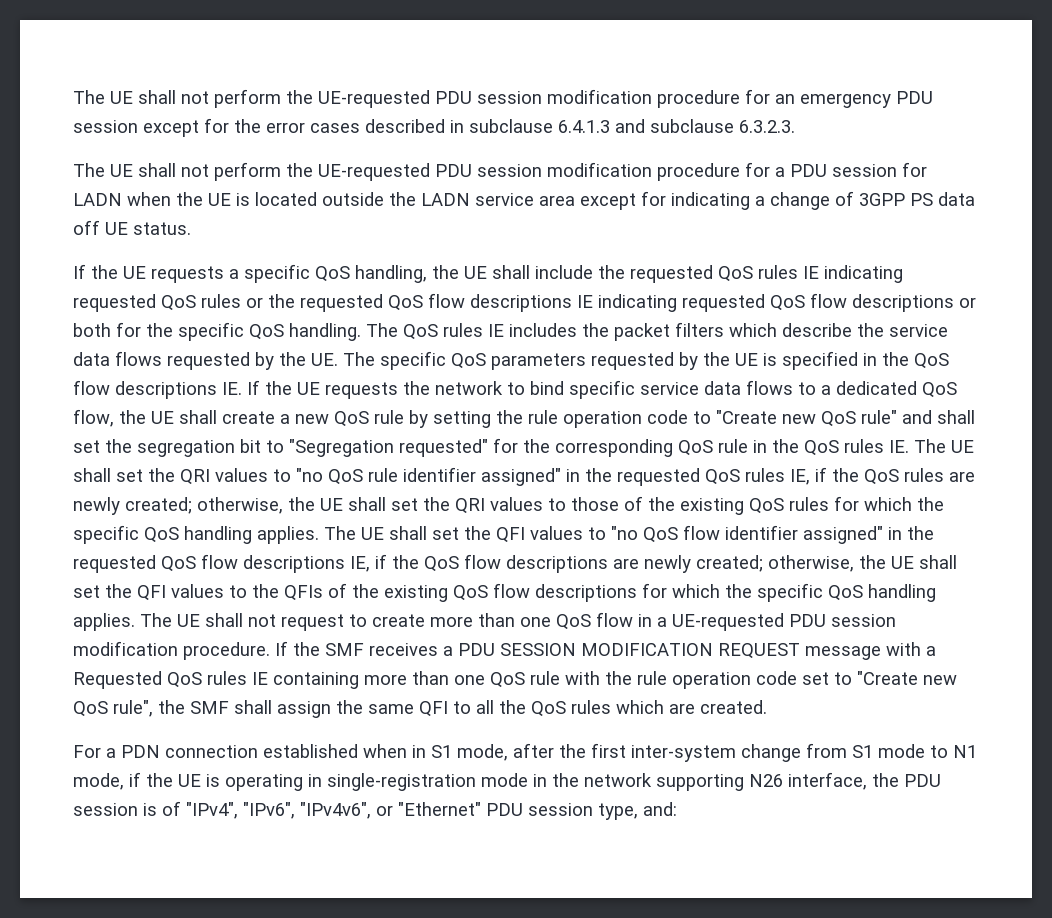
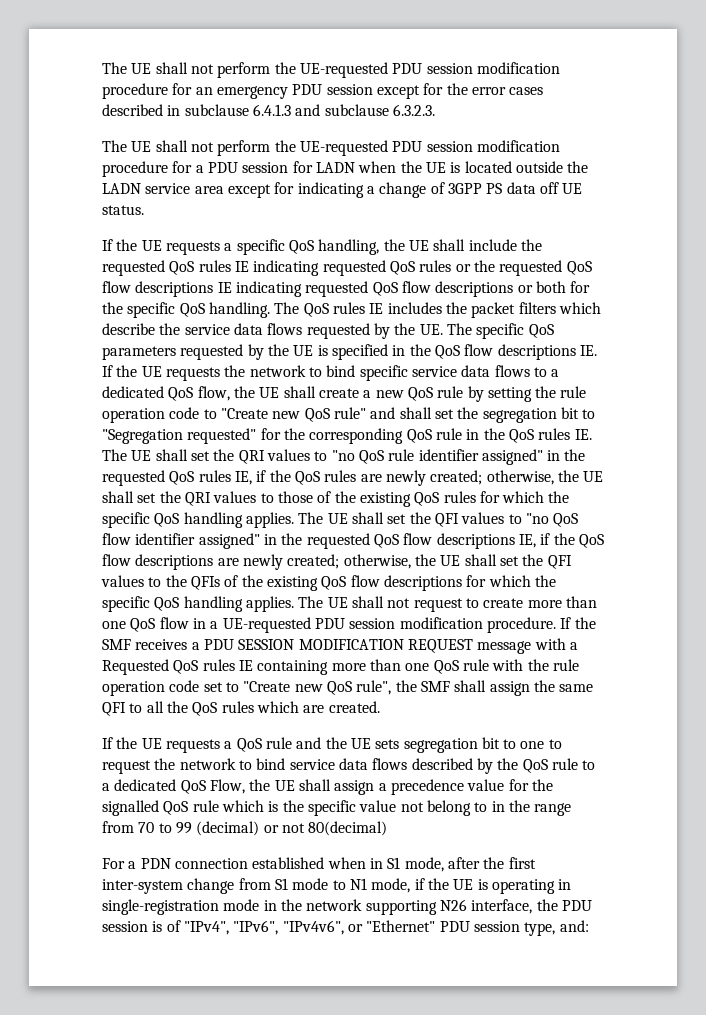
(767, 707) none -> [102,737,562,753] [102,758,596,774] [102,779,553,795] [102,800,572,816] [102,821,388,836] // If the UE requests a QoS rule and the UE sets segregation bit to one to request the network to bind service data flows described by the QoS rule to a dedicated QoS Flow, the UE shall assign a precedence value for the signalled QoS rule which is the specific value not belong to in the range from 70 to 99 (decimal) or not 80(decimal)

